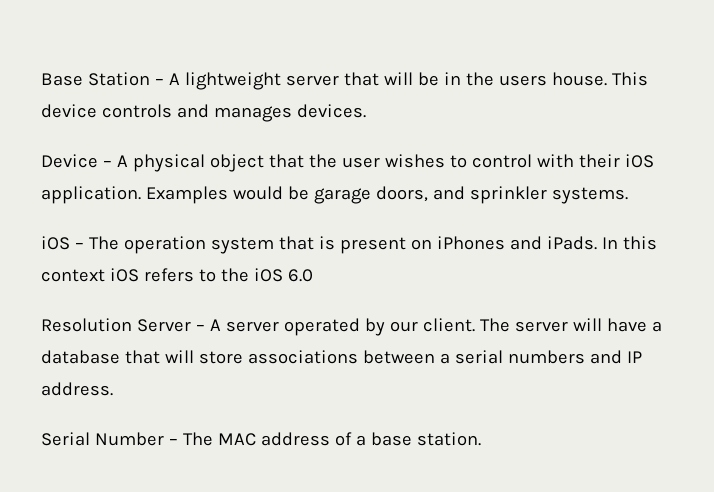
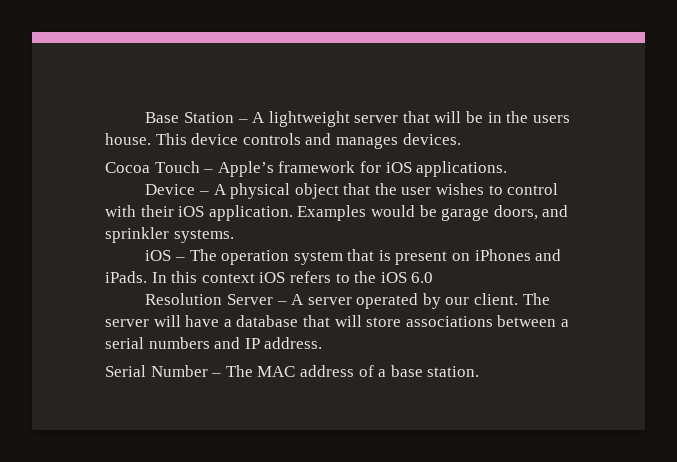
(366, 111) none -> [105,161,508,177] // Cocoa Touch – Apple’s framework for iOS applications.

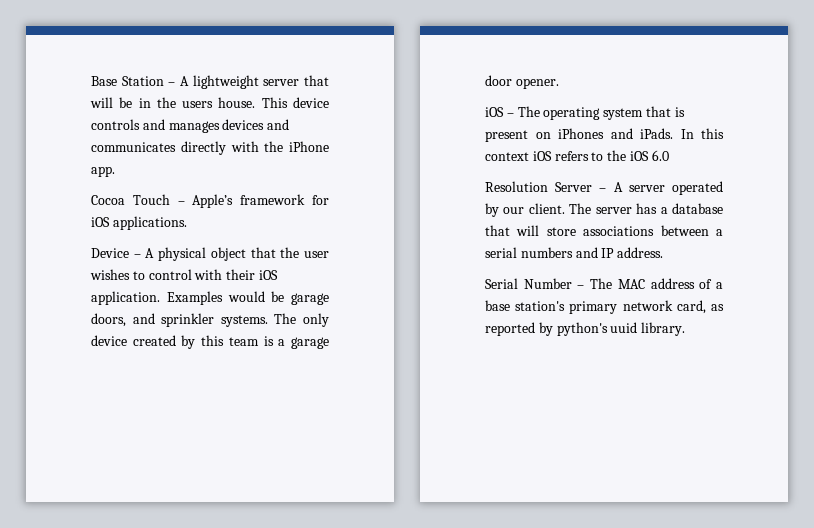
[402,133,461,145] devices. -> [222,119,290,130] [91,141,329,155] [91,166,115,177] devices and communicates directly with the iPhone app.
(234, 236) none -> [274,313,329,327] [91,335,329,349] [485,75,559,89] The only device created by this team is a garage door opener.
[221,250,290,265] operation -> [543,107,601,120] operating
[153,315,220,327] will have -> [636,203,658,214] has
[427,366,480,377] station. -> [515,300,724,314] [485,322,686,336] station's primary network card, as reported by python's uuid library.

